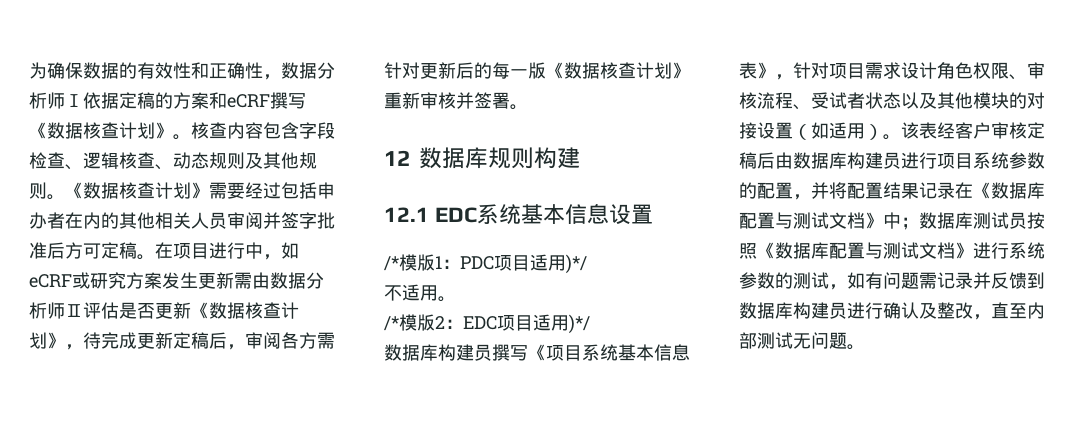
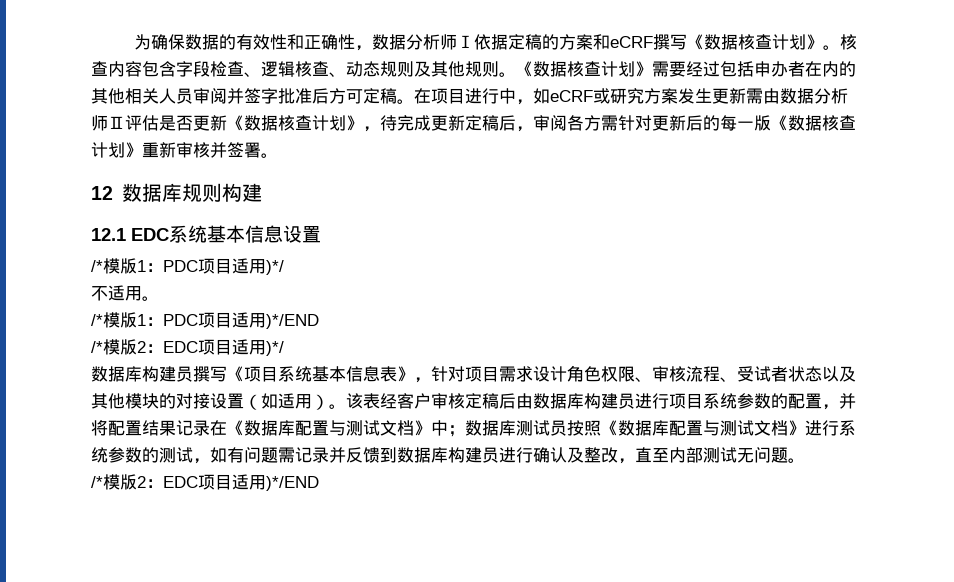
(456, 299) none -> [91,312,319,329] // /*模版1：PDC项目适用)*/END
(865, 347) none -> [91,474,319,491] // /*模版2：EDC项目适用)*/END

